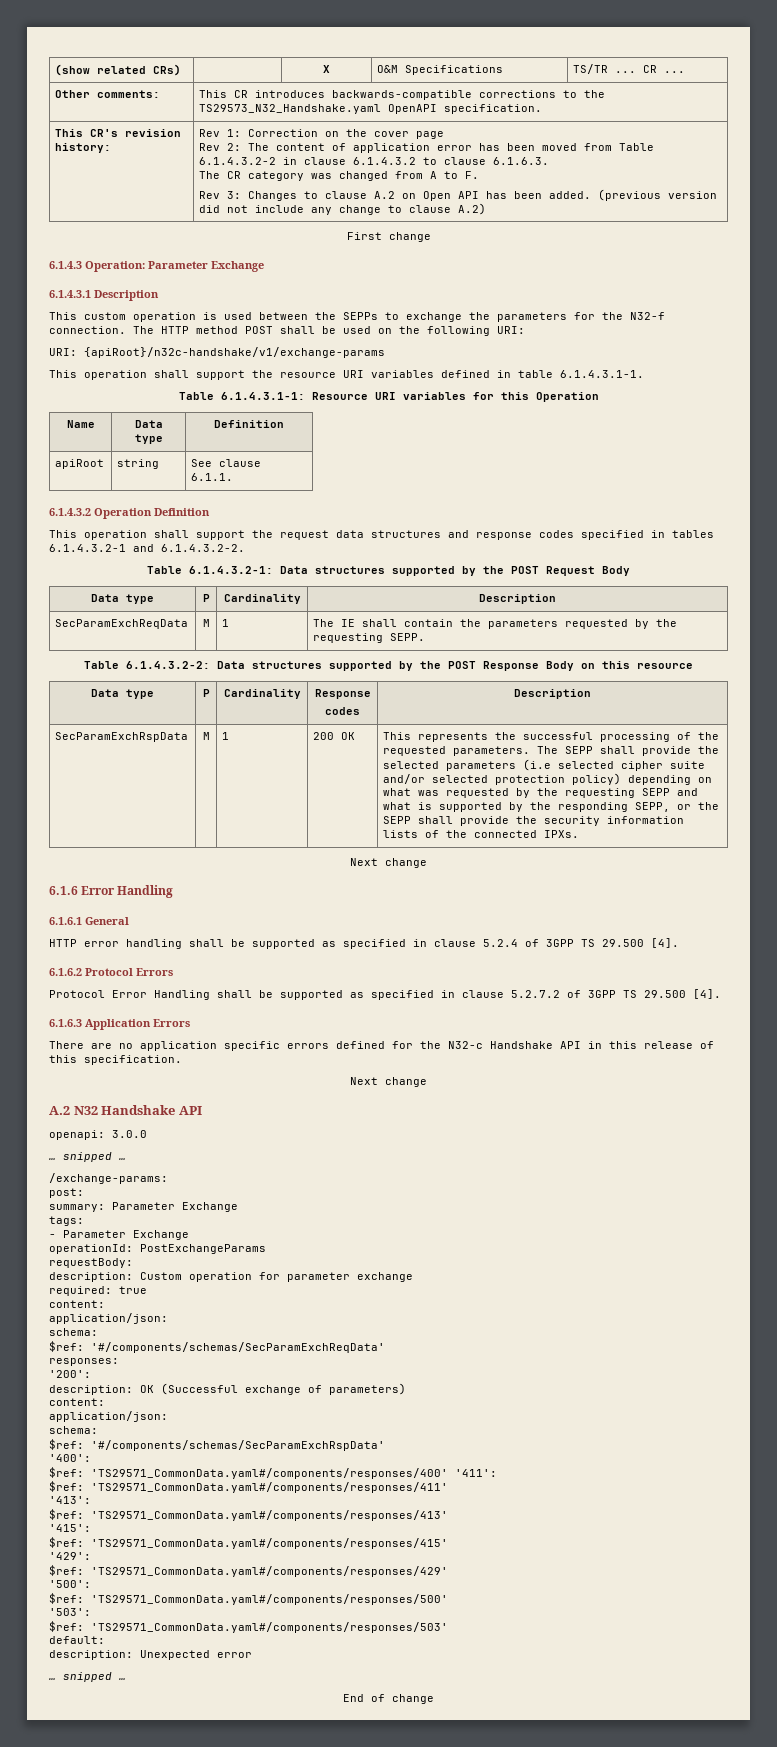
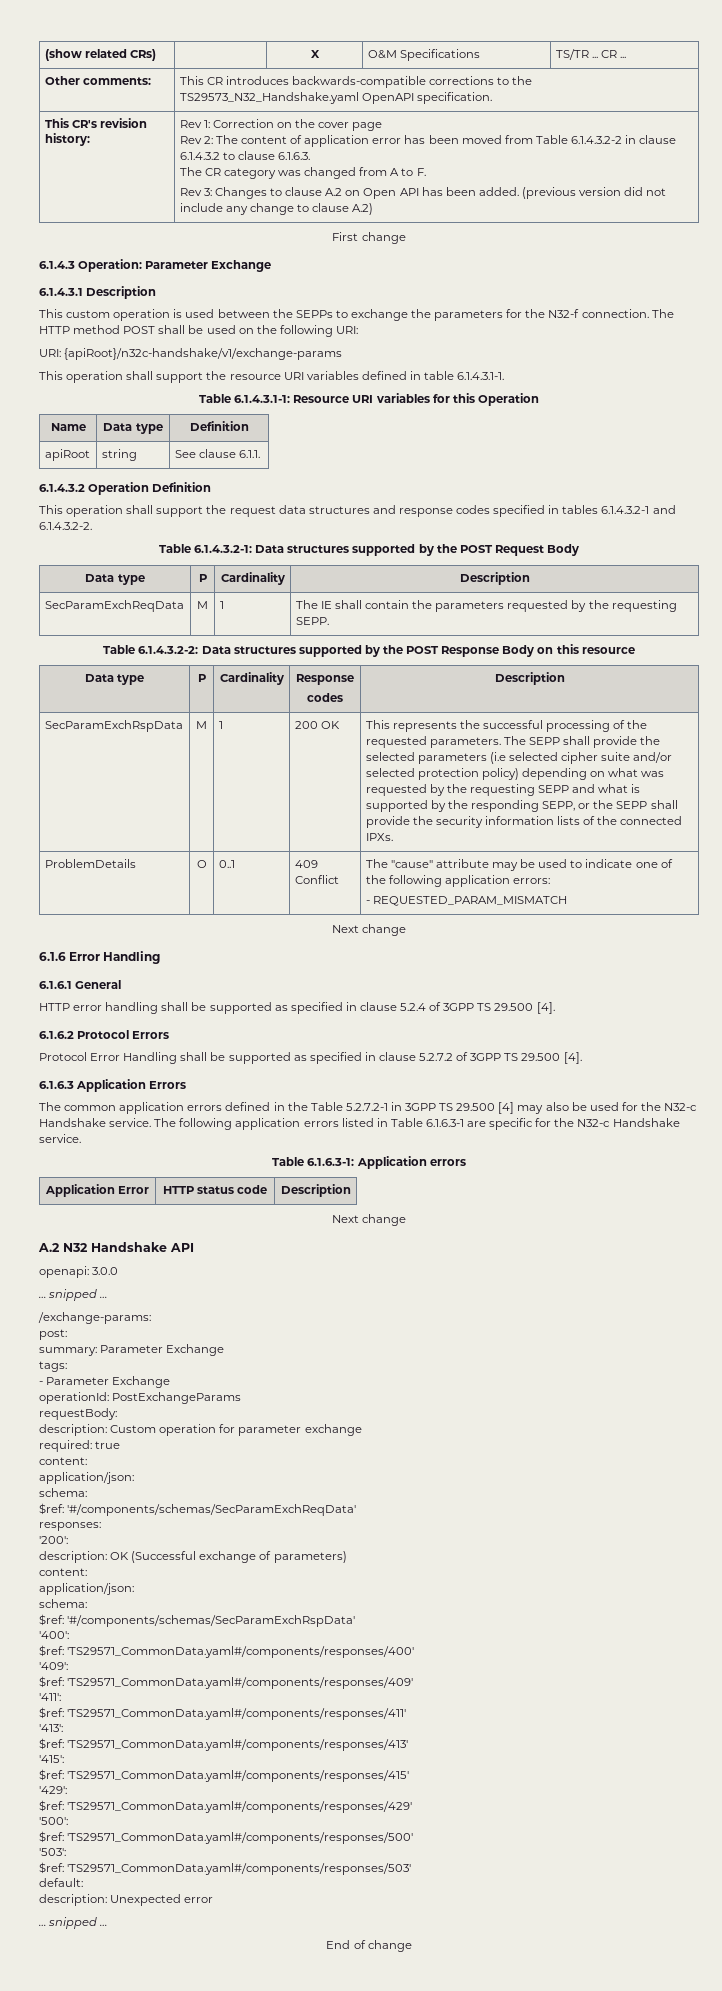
(580, 834) none -> [44,859,136,868] [196,860,207,868] [218,860,235,868] [294,860,318,868] [294,875,339,884] [365,859,673,871] [365,875,551,887] [365,896,567,906] // ProblemDetails | O | 0..1 | 409 Conflict | The "cause" attribute may be used to indicate one of the following application errors: // - REQUESTED_PARAM_MISMATCH
[49,1041,714,1051] [49,1055,182,1065] There are no application specific errors defined for the N32-c Handshake API in this release of this specification. -> [39,1102,698,1114] [39,1118,680,1130] [39,1134,81,1143] [272,1156,466,1169] [44,1184,150,1197] [162,1185,268,1194] [280,1184,351,1197] The common application errors defined in the Table 5.2.7.2-1 in 3GPP TS 29.500 [4] may also be used for the N32-c Handshake service. The following application errors listed in Table 6.1.6.3-1 are specific for the N32-c Handshake service. // Table 6.1.6.3-1: Application errors // Application Error | HTTP status code | Description
(448, 1473) none -> [39,1662,68,1670] [39,1676,414,1689] // '409': // $ref: 'TS29571_CommonData.yaml#/components/responses/409' //

